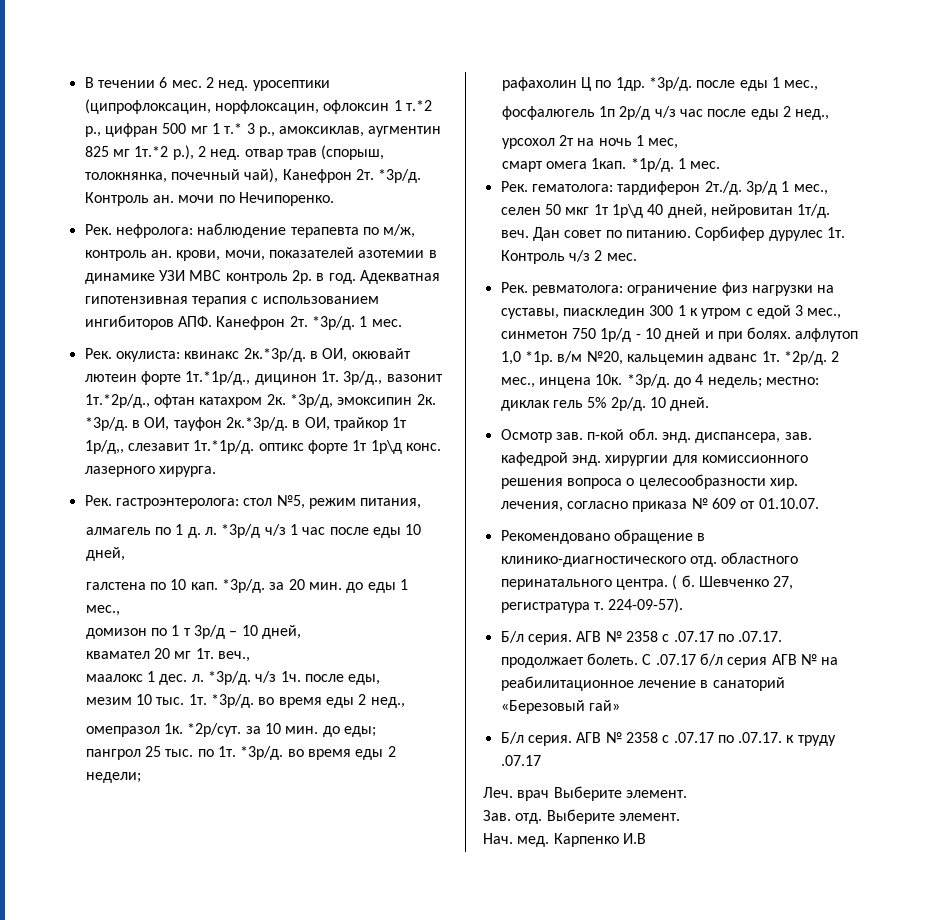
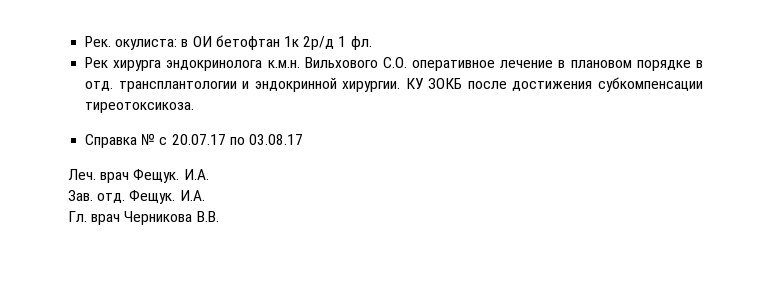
[84,77,330,91] [84,99,432,114] [84,123,442,137] [84,145,385,160] [84,168,422,183] [84,192,334,206] [84,223,416,238] [84,247,437,261] [84,270,440,284] [84,296,379,307] [84,315,402,330] [84,348,411,362] [84,371,443,385] [84,394,436,408] [84,417,408,431] [84,440,441,454] [84,466,216,477] [84,495,422,509] [85,524,422,538] [85,547,125,561] [85,579,408,593] [85,605,120,616] [85,625,301,639] [85,648,250,662] [85,671,381,685] [85,694,405,708] [85,723,376,737] [85,746,396,760] [85,772,141,783] [501,77,819,91] [501,106,830,120] [501,135,679,149] [501,158,721,172] [500,181,828,195] [500,204,831,218] [500,226,845,241] [500,250,637,264] [500,282,835,296] [500,305,842,319] [500,327,859,342] [500,351,840,365] [500,374,819,388] [500,397,710,411] [500,428,812,443] [500,452,808,466] [500,474,798,489] [500,498,819,512] [500,529,706,544] [500,552,799,567] [500,575,794,590] [500,598,684,613] [500,631,783,645] [500,653,839,668] [500,676,785,691] [500,700,620,714] [500,732,836,746] [500,755,541,766] В течении 6 мес. 2 нед. уросептики (ципрофлоксацин, норфлоксацин, офлоксин 1 т.*2 р., цифран 500 мг 1 т.* 3 р., амоксиклав, аугментин 825 мг 1т.*2 р.), 2 нед. отвар трав (спорыш, толокнянка, почечный чай), Канефрон 2т. *3р/д. Контроль ан. мочи по Нечипоренко. // Рек. нефролога: наблюдение терапевта по м/ж, контроль ан. крови, мочи, показателей азотемии в динамике УЗИ МВС контроль 2р. в год. Адекватная гипотензивная терапия с использованием ингибиторов АПФ. Канефрон 2т. *3р/д. 1 мес. // Рек. окулиста: квинакс 2к.*3р/д. в ОИ, окювайт лютеин форте 1т.*1р/д., дицинон 1т. 3р/д., вазонит 1т.*2р/д., офтан катахром 2к. *3р/д, эмоксипин 2к. *3р/д. в ОИ, тауфон 2к.*3р/д. в ОИ, трайкор 1т 1р/д,, слезавит 1т.*1р/д. оптикс форте 1т 1р\д конс. лазерного хирурга. // Рек. гастроэнтеролога: стол №5, режим питания, // алмагель по 1 д. л. *3р/д ч/з 1 час после еды 10 дней, // галстена по 10 кап. *3р/д. за 20 мин. до еды 1 мес., // домизон по 1 т 3р/д – 10 дней, // квамател 20 мг 1т. веч., // маалокс 1 дес. л. *3р/д. ч/з 1ч. после еды, // мезим 10 тыс. 1т. *3р/д. во время еды 2 нед., // омепразол 1к. *2р/сут. за 10 мин. до еды; // пангрол 25 тыс. по 1т. *3р/д. во время еды 2 недели; // рафахолин Ц по 1др. *3р/д. после еды 1 мес., // фосфалюгель 1п 2р/д ч/з час после еды 2 нед., // урсохол 2т на ночь 1 мес, // смарт омега 1кап. *1р/д. 1 мес. // Рек. гематолога: тардиферон 2т./д. 3р/д 1 мес., селен 50 мкг 1т 1р\д 40 дней, нейровитан 1т/д. веч. Дан совет по питанию. Сорбифер дурулес 1т. Контроль ч/з 2 мес. // Рек. ревматолога: ограничение физ нагрузки на суставы, пиаскледин 300 1 к утром с едой 3 мес., синметон 750 1р/д - 10 дней и при болях. алфлутоп 1,0 *1р. в/м №20, кальцемин адванс 1т. *2р/д. 2 мес., инцена 10к. *3р/д. до 4 недель; местно: диклак гель 5% 2р/д. 10 дней. // Осмотр зав. п-кой обл. энд. диспансера, зав. кафедрой энд. хирургии для комиссионного решения вопроса о целесообразности хир. лечения, согласно приказа № 609 от 01.10.07. // Рекомендовано обращение в клинико-диагностического отд. областного перинатального центра. ( б. Шевченко 27, регистратура т. 224-09-57). // Б/л серия. АГВ № 2358 с .07.17 по .07.17. продолжает болеть. С .07.17 б/л серия АГВ № на реабилитационное лечение в санаторий «Березовый гай» // Б/л серия. АГВ № 2358 с .07.17 по .07.17. к труду .07.17 -> [85,35,372,50] [85,57,703,71] [85,77,703,92] [85,102,195,113] [85,133,303,148] Рек. окулиста: в ОИ бетофтан 1к 2р/д 1 фл. // Рек хирурга эндокринолога к.м.н. Вильхового С.О. оперативное лечение в плановом порядке в отд. трансплантологии и эндокринной хирургии. КУ ЗОКБ после достижения субкомпенсации тиреотоксикоза. // Справка № с 20.07.17 по 03.08.17
[553,786,687,801] Выберите элемент. -> [133,169,209,183] Фещук. И.А.
[546,809,680,824] [483,833,646,847] Выберите элемент. // Нач. мед. Карпенко И.В -> [129,190,205,204] [68,211,219,225] Фещук. И.А. // Гл. врач Черникова В.В.

